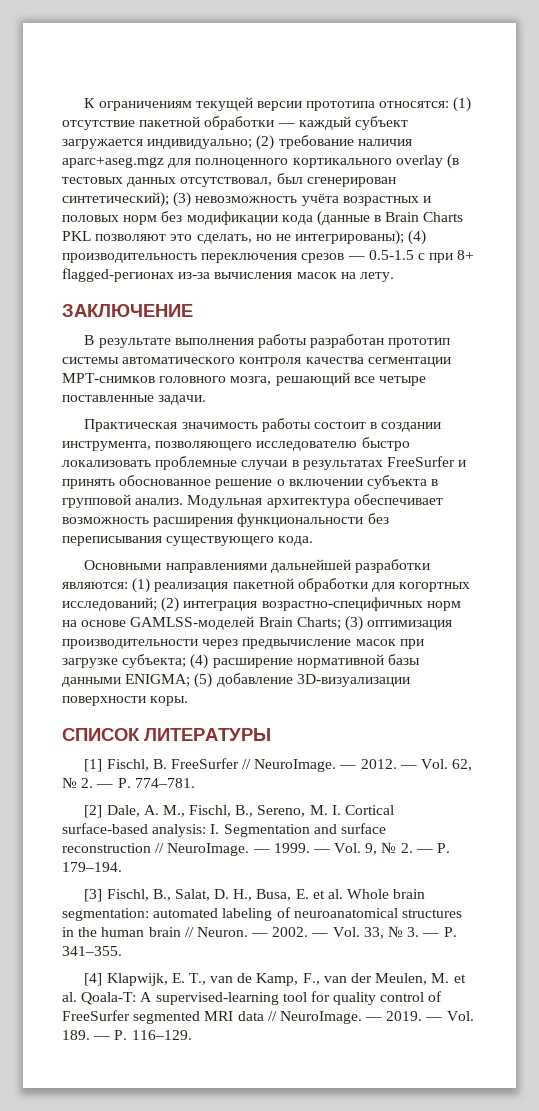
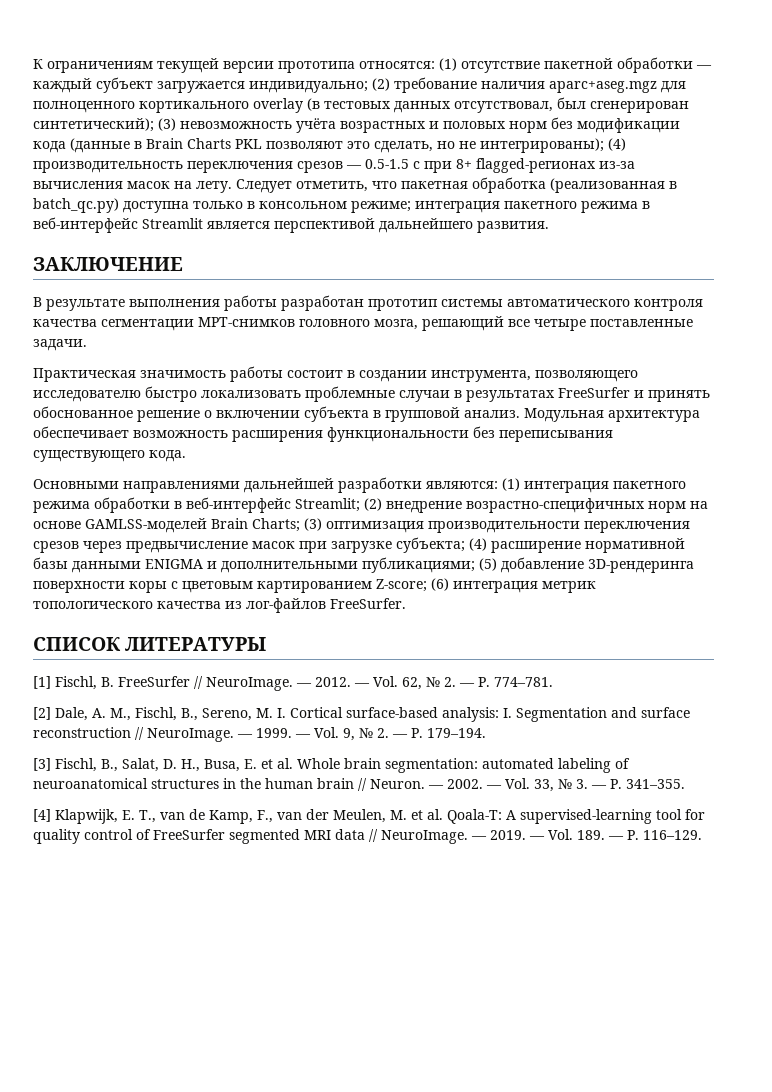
(394, 277) none -> [236,177,677,193] [33,198,650,213] [33,217,549,233] Следует отметить, что пакетная обработка (реализованная в batch_qc.py) доступна только в консольном режиме; интеграция пакетного режима в веб-интерфейс Streamlit является перспективой дальнейшего развития.
[154,578,471,592] [62,597,258,612] реализация пакетной обработки для когортных исследований; (2) интеграция -> [524,481,686,493] [33,497,462,513] интеграция пакетного режима обработки в веб-интерфейс Streamlit; (2) внедрение
(198, 644) none -> [584,521,690,533] [33,541,79,553] переключения срезов
[125,673,410,688] [62,696,189,706] ENIGMA; (5) добавление 3D-визуализации поверхности коры. -> [145,557,694,573] [33,578,596,593] [33,598,406,613] ENIGMA и дополнительными публикациями; (5) добавление 3D-рендеринга поверхности коры с цветовым картированием Z-score; (6) интеграция метрик топологического качества из лог-файлов FreeSurfer.

